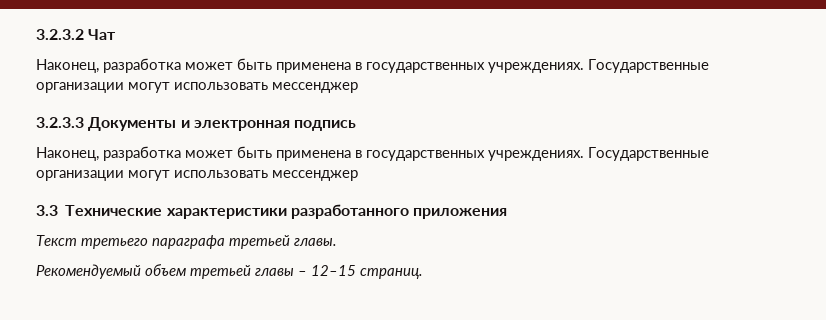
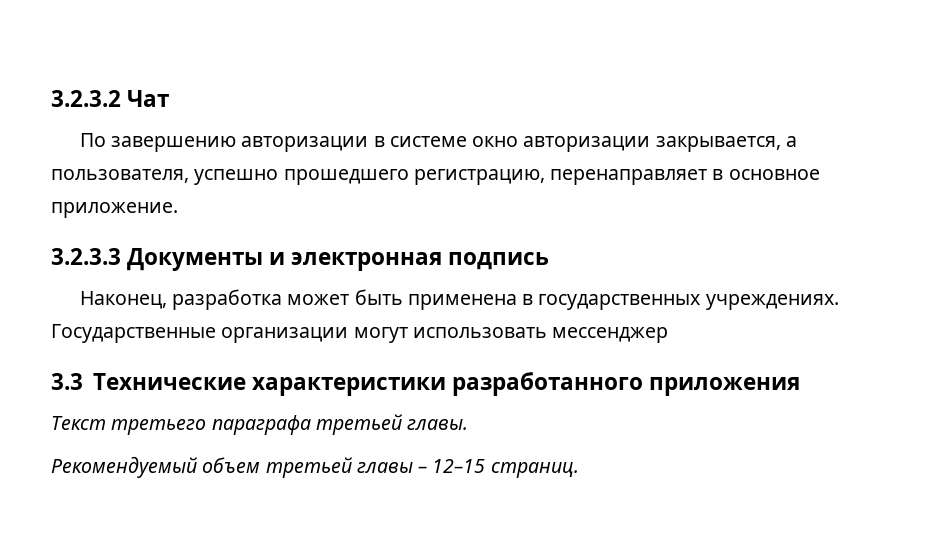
[36,58,709,73] [36,82,358,93] Наконец, разработка может быть применена в государственных учреждениях. Государственные организации могут использовать мессенджер -> [79,133,797,152] [51,169,820,185] [51,202,178,218] По завершению авторизации в системе окно авторизации закрывается, а пользователя, успешно прошедшего регистрацию, перенаправляет в основное приложение.

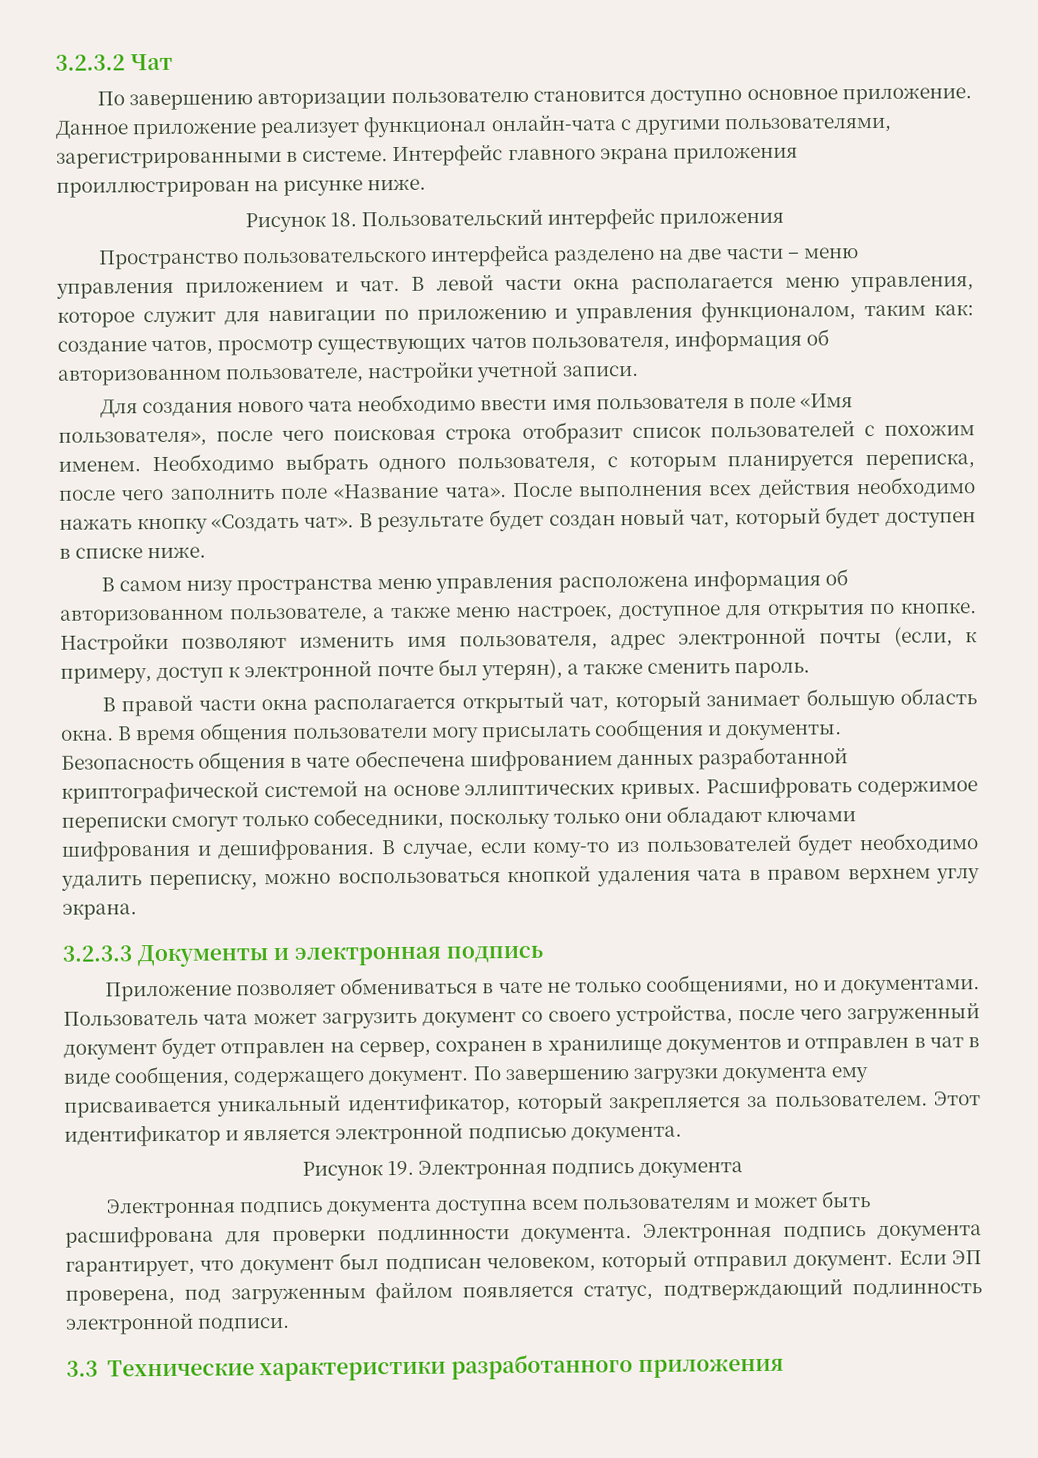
[373,136,797,152] [51,169,820,185] [51,202,178,218] в системе окно авторизации закрывается, а пользователя, успешно прошедшего регистрацию, перенаправляет в основное приложение. -> [390,87,972,106] [55,114,892,140] [56,144,798,169] [56,178,427,198] [244,207,785,233] [97,244,859,270] [56,274,974,299] [57,300,974,328] [57,328,829,356] [57,360,639,386] [99,393,854,418] [58,420,975,447] [58,452,975,476] [58,476,976,501] [59,505,976,535] [59,546,207,559] [100,568,848,596] [59,602,978,626] [60,626,978,655] [60,658,811,684] [101,687,978,717] [60,718,843,746] [61,746,848,773] [61,776,979,804] [61,804,857,833] [61,832,980,862] [61,865,980,891] [62,903,137,920] пользователю становится доступно основное приложение. Данное приложение реализует функционал онлайн-чата с другими пользователями, зарегистрированными в системе. Интерфейс главного экрана приложения проиллюстрирован на рисунке ниже. // Рисунок 18. Пользовательский интерфейс приложения // Пространство пользовательского интерфейса разделено на две части – меню управления приложением и чат. В левой части окна располагается меню управления, которое служит для навигации по приложению и управления функционалом, таким как: создание чатов, просмотр существующих чатов пользователя, информация об авторизованном пользователе, настройки учетной записи. // Для создания нового чата необходимо ввести имя пользователя в поле «Имя пользователя», после чего поисковая строка отобразит список пользователей с похожим именем. Необходимо выбрать одного пользователя, с которым планируется переписка, после чего заполнить поле «Название чата». После выполнения всех действия необходимо нажать кнопку «Создать чат». В результате будет создан новый чат, который будет доступен в списке ниже. // В самом низу пространства меню управления расположена информация об авторизованном пользователе, а также меню настроек, доступное для открытия по кнопке. Настройки позволяют изменить имя пользователя, адрес электронной почты (если, к примеру, доступ к электронной почте был утерян), а также сменить пароль. // В правой части окна располагается открытый чат, который занимает большую область окна. В время общения пользователи могу присылать сообщения и документы. Безопасность общения в чате обеспечена шифрованием данных разработанной криптографической системой на основе эллиптических кривых. Расшифровать содержимое переписки смогут только собеседники, поскольку только они обладают ключами шифрования и дешифрования. В случае, если кому-то из пользователей будет необходимо удалить переписку, можно воспользоваться кнопкой удаления чата в правом верхнем углу экрана.
[79,289,839,310] [51,324,669,343] Наконец, разработка может быть применена в государственных учреждениях. Государственные организации могут использовать мессенджер -> [104,973,980,1002] [63,1002,980,1029] [63,1036,981,1060] [63,1065,869,1088] [64,1091,982,1118] [64,1122,682,1147] [301,1159,744,1181] [105,1190,871,1219] [65,1222,982,1248] [65,1250,982,1277] [65,1278,983,1306] [65,1312,291,1335] Приложение позволяет обмениваться в чате не только сообщениями, но и документами. Пользователь чата может загрузить документ со своего устройства, после чего загруженный документ будет отправлен на сервер, сохранен в хранилище документов и отправлен в чат в виде сообщения, содержащего документ. По завершению загрузки документа ему присваивается уникальный идентификатор, который закрепляется за пользователем. Этот идентификатор и является электронной подписью документа. // Рисунок 19. Электронная подпись документа // Электронная подпись документа доступна всем пользователям и может быть расшифрована для проверки подлинности документа. Электронная подпись документа гарантирует, что документ был подписан человеком, который отправил документ. Если ЭП проверена, под загруженным файлом появляется статус, подтверждающий подлинность электронной подписи.
[51,414,469,435] [51,456,579,478] // Текст третьего параграфа третьей главы. // Рекомендуемый объем третьей главы – 12–15 страниц. -> (784, 1368) none

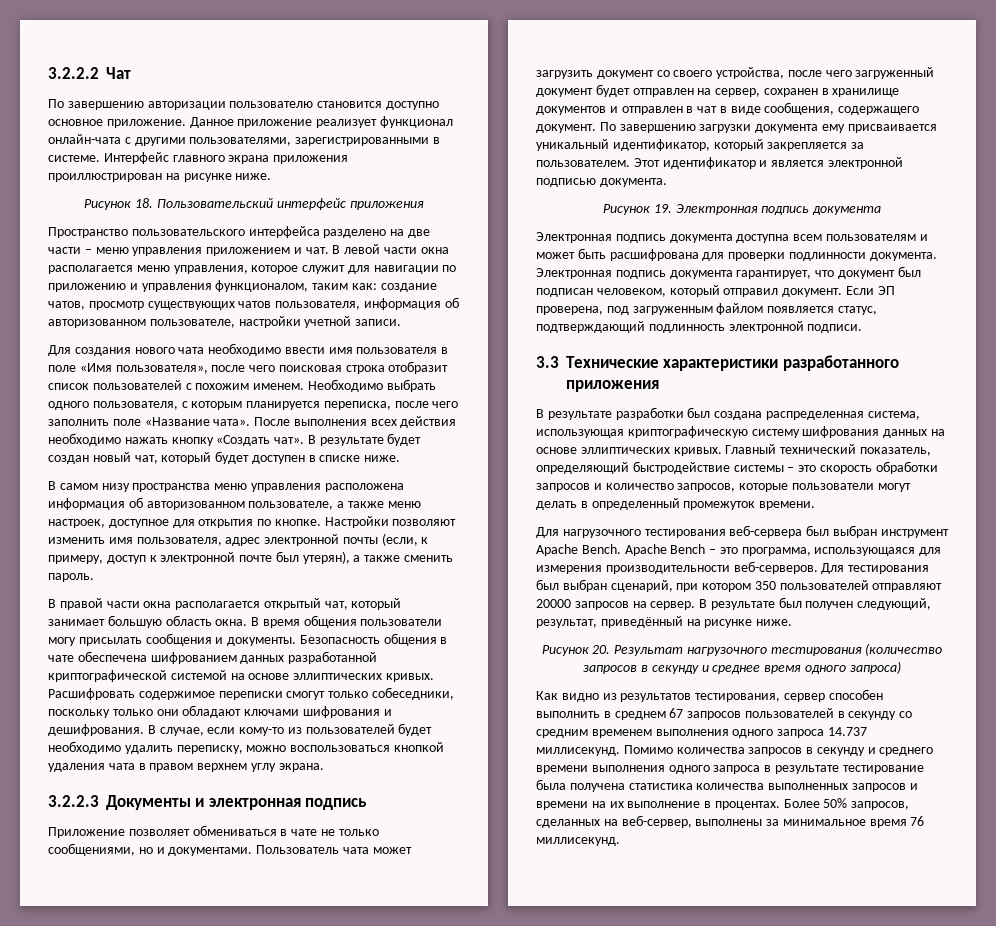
[55,54,125,71] 3.2.3.2 -> [48,67,99,79] 3.2.2.2
[62,945,132,962] 3.2.3.3 -> [48,795,99,807] 3.2.2.3
(784, 1368) none -> [536,407,920,420] [536,426,945,438] [536,444,931,456] [536,461,938,474] [536,483,911,492] [536,498,816,510] [536,525,949,538] [536,544,942,556] [536,561,930,574] [536,579,943,592] [536,597,932,610] [536,616,793,628] [541,643,943,656] [583,661,901,674] [536,689,883,702] [536,708,913,720] [536,727,867,738] [536,745,934,756] [536,765,924,774] [536,779,918,792] [536,798,910,810] [536,815,925,828] [536,837,620,846] // В результате разработки был создана распределенная система, использующая криптографическую систему шифрования данных на основе эллиптических кривых. Главный технический показатель, определяющий быстродействие системы – это скорость обработки запросов и количество запросов, которые пользователи могут делать в определенный промежуток времени. // Для нагрузочного тестирования веб-сервера был выбран инструмент Apache Bench. Apache Bench – это программа, использующаяся для измерения производительности веб-серверов. Для тестирования был выбран сценарий, при котором 350 пользователей отправляют 20000 запросов на сервер. В результате был получен следующий, результат, приведённый на рисунке ниже. // Рисунок 20. Результат нагрузочного тестирования (количество запросов в секунду и среднее время одного запроса) // Как видно из результатов тестирования, сервер способен выполнить в среднем 67 запросов пользователей в секунду со средним временем выполнения одного запроса 14.737 миллисекунд. Помимо количества запросов в секунду и среднего времени выполнения одного запроса в результате тестирование была получена статистика количества выполненных запросов и времени на их выполнение в процентах. Более 50% запросов, сделанных на веб-сервер, выполнены за минимальное время 76 миллисекунд.

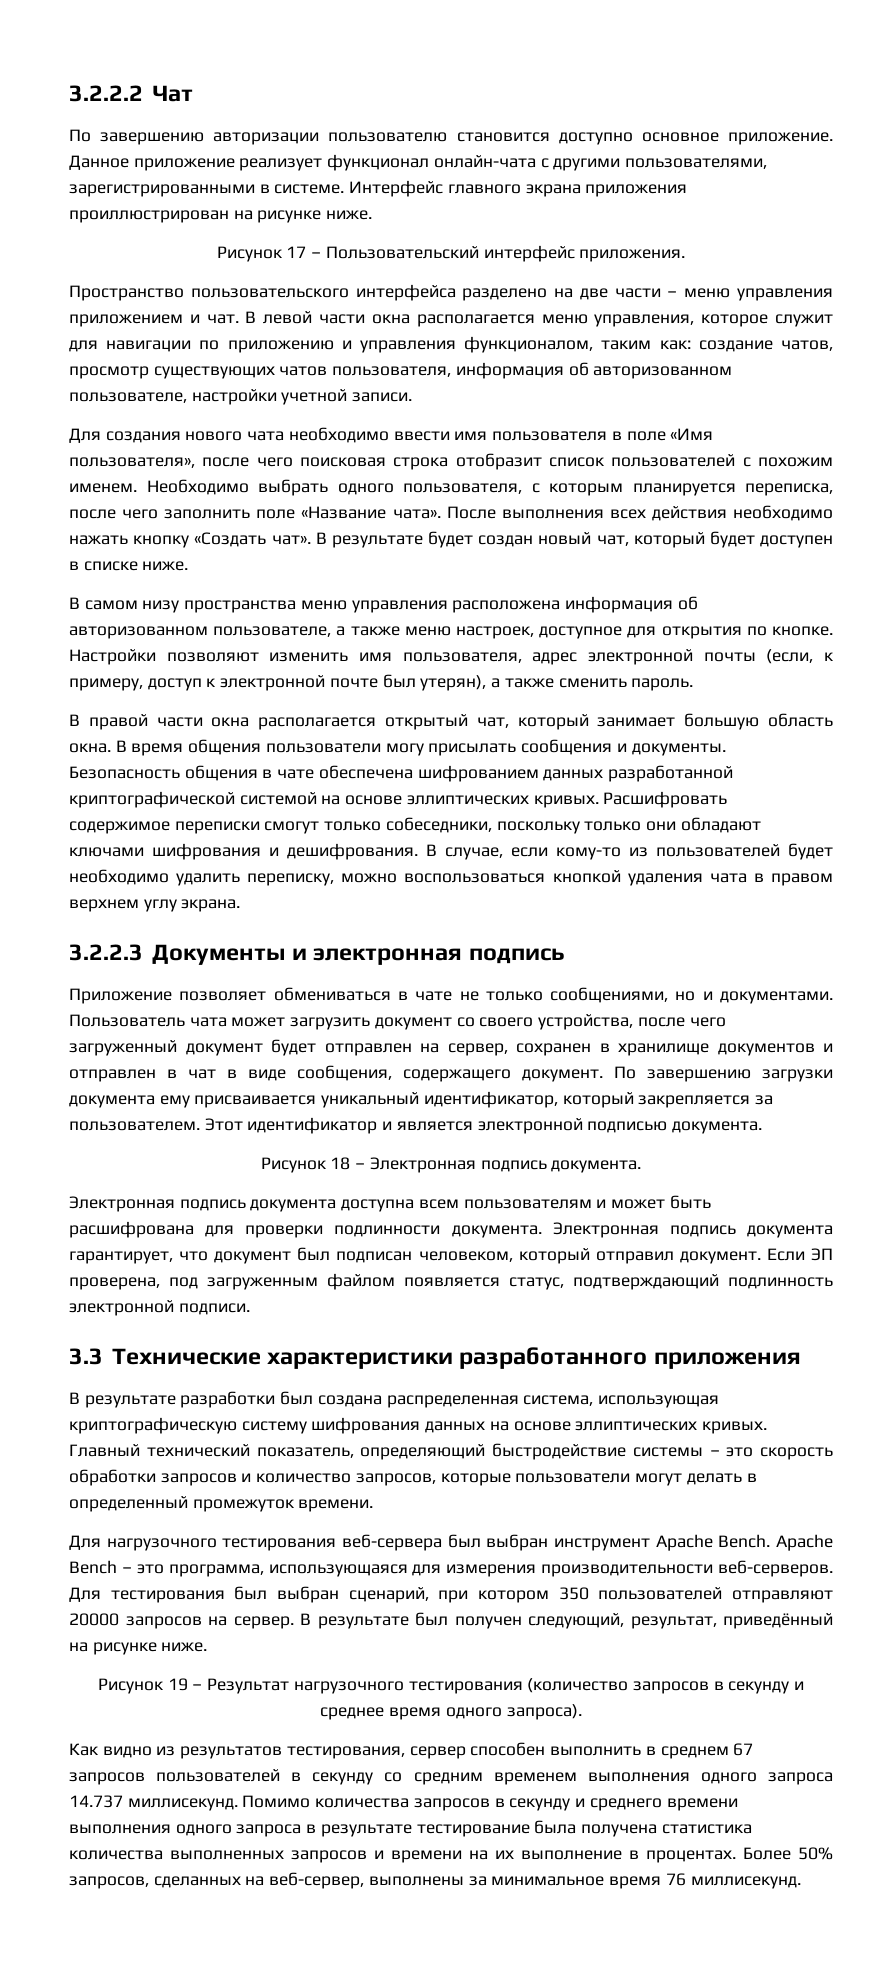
[135,198,154,208] 18. -> [286,246,322,258] 17 –
[349,201,424,210] приложения -> [579,249,686,262] приложения.
[653,204,882,215] 19. Электронная подпись документа -> [330,1157,642,1173] 18 – Электронная подпись документа.
[592,645,611,654] 20. -> [167,1678,203,1691] 19 –
[849,661,901,674] запроса) -> [506,1704,582,1720] запроса).

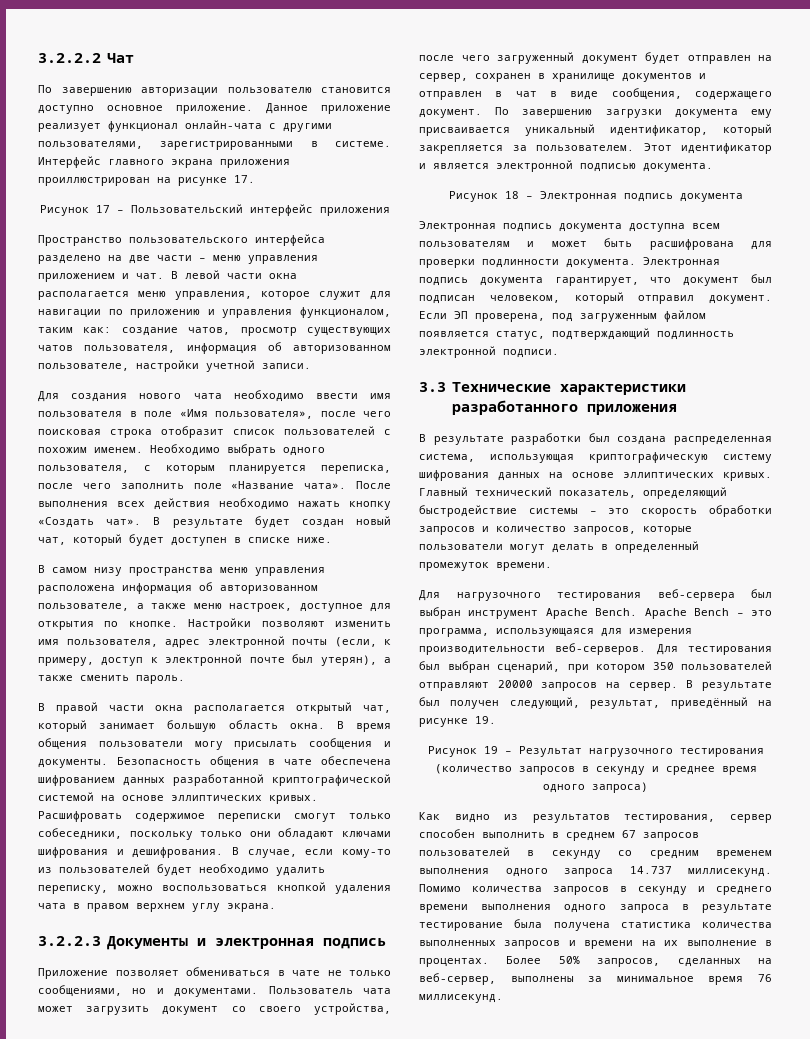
[326,210,373,220] ниже. -> [234,175,255,183] 17.
[579,249,686,262] приложения. -> [319,207,390,216] приложения
[551,1160,642,1173] документа. -> [679,193,743,202] документа
[161,1642,208,1652] ниже. -> [475,716,496,724] 19.
[506,1704,582,1720] запроса). -> [592,782,648,793] запроса)

